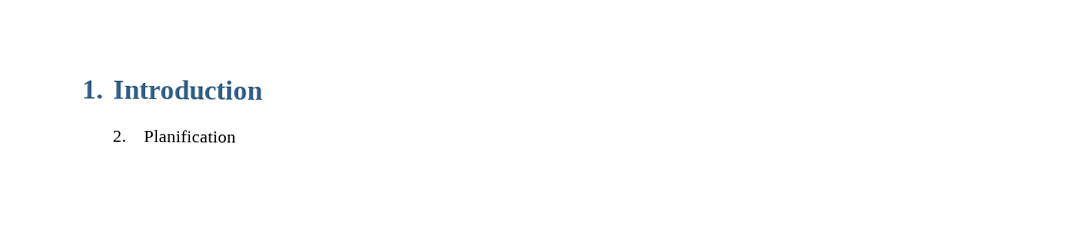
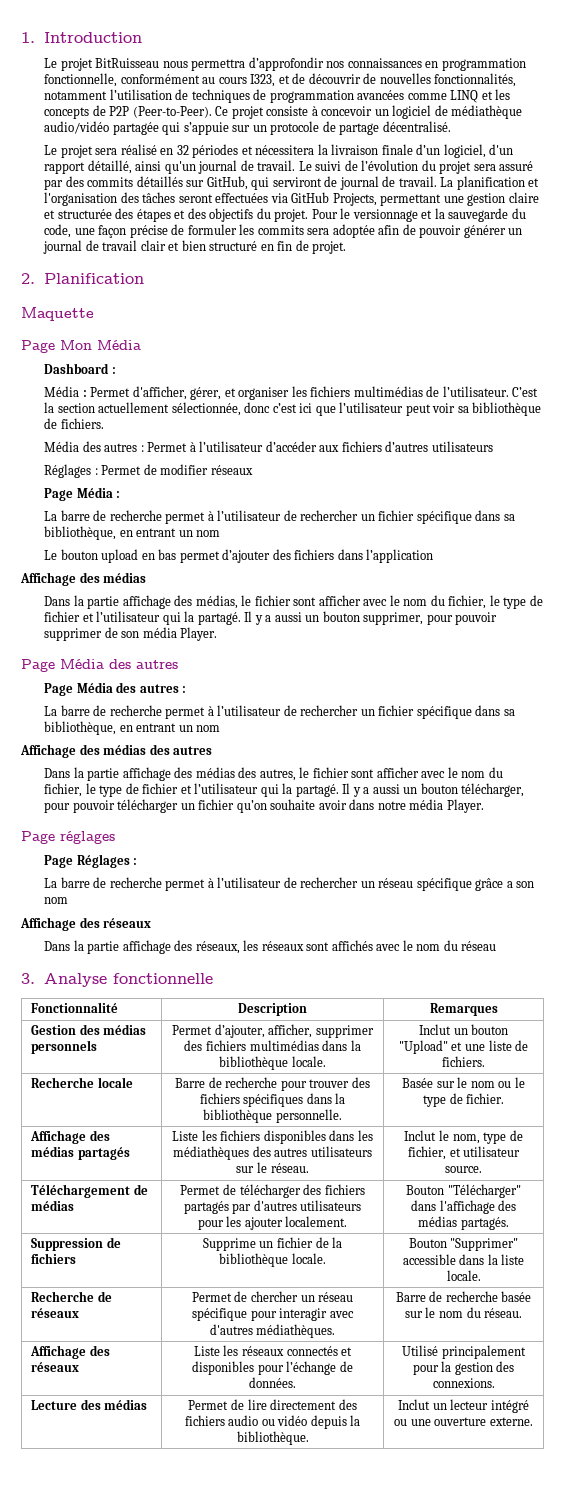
[111,129,236,143] 2. Planification -> [44,57,526,71] [44,73,517,87] [44,89,511,103] [44,105,523,119] [44,121,451,135] [44,144,514,158] [44,160,534,174] [44,176,540,190] [44,192,539,206] [44,208,526,222] [44,224,523,238] [43,240,347,254] [21,273,145,284] [21,307,94,321] [21,340,141,353] [44,363,116,374] [44,386,539,400] [44,402,542,416] [44,418,104,429] [44,441,493,452] [44,464,253,478] [44,487,121,501] [44,510,515,524] [44,526,221,540] [44,549,434,563] [20,572,147,586] [44,595,543,609] [44,611,498,625] [44,627,218,641] [21,659,178,672] [44,682,187,696] [44,705,515,719] [44,721,221,735] [20,744,213,758] [44,767,503,781] [44,783,525,797] [44,799,484,813] [21,831,115,844] [44,854,138,868] [44,877,535,891] [44,897,69,904] [20,917,152,931] [44,940,497,954] [21,973,214,987] [31,1002,119,1013] [238,1003,307,1016] [429,1003,498,1016] [31,1024,147,1035] [31,1040,98,1054] [172,1024,374,1038] [184,1040,361,1051] [219,1056,326,1070] [418,1024,509,1035] [398,1040,529,1054] [442,1056,485,1067] [31,1077,133,1088] [175,1077,370,1091] [199,1093,346,1107] [203,1109,342,1123] [402,1077,525,1088] [422,1093,505,1107] [30,1130,110,1144] [31,1146,130,1160] [172,1130,373,1144] [173,1146,372,1160] [236,1162,309,1173] [404,1130,523,1144] [407,1146,521,1160] [445,1166,482,1173] [31,1184,148,1198] [31,1200,75,1211] [180,1184,365,1198] [183,1200,362,1214] [197,1216,348,1230] [406,1184,521,1198] [410,1200,517,1214] [418,1216,509,1230] [31,1237,121,1251] [31,1253,77,1264] [202,1237,343,1251] [219,1253,326,1267] [408,1238,519,1251] [402,1254,525,1265] [446,1270,481,1281] [31,1291,112,1302] [31,1308,80,1318] [191,1291,354,1302] [192,1308,354,1321] [209,1324,336,1338] [395,1291,532,1302] [404,1307,523,1318] [30,1345,110,1359] [31,1362,80,1372] [193,1345,353,1356] [192,1361,353,1375] [249,1377,296,1388] [402,1345,526,1359] [412,1361,515,1375] [432,1378,495,1388] [31,1399,148,1410] [188,1399,357,1410] [184,1415,361,1429] [236,1431,309,1445] [398,1399,529,1413] [394,1417,533,1426] Le projet BitRuisseau nous permettra d’approfondir nos connaissances en programmation fonctionnelle, conformément au cours I323, et de découvrir de nouvelles fonctionnalités, notamment l’utilisation de techniques de programmation avancées comme LINQ et les concepts de P2P (Peer-to-Peer). Ce projet consiste à concevoir un logiciel de médiathèque audio/vidéo partagée qui s’appuie sur un protocole de partage décentralisé. // Le projet sera réalisé en 32 périodes et nécessitera la livraison finale d’un logiciel, d'un rapport détaillé, ainsi qu'un journal de travail. Le suivi de l’évolution du projet sera assuré par des commits détaillés sur GitHub, qui serviront de journal de travail. La planification et l'organisation des tâches seront effectuées via GitHub Projects, permettant une gestion claire et structurée des étapes et des objectifs du projet. Pour le versionnage et la sauvegarde du code, une façon précise de formuler les commits sera adoptée afin de pouvoir générer un journal de travail clair et bien structuré en fin de projet. // 2. Planification // Maquette // Page Mon Média // Dashboard : // Média : Permet d'afficher, gérer, et organiser les fichiers multimédias de l’utilisateur. C’est la section actuellement sélectionnée, donc c’est ici que l’utilisateur peut voir sa bibliothèque de fichiers. // Média des autres : Permet à l’utilisateur d’accéder aux fichiers d’autres utilisateurs // Réglages : Permet de modifier réseaux // Page Média : // La barre de recherche permet à l’utilisateur de rechercher un fichier spécifique dans sa bibliothèque, en entrant un nom // Le bouton upload en bas permet d’ajouter des fichiers dans l’application // Affichage des médias // Dans la partie affichage des médias, le fichier sont afficher avec le nom du fichier, le type de fichier et l’utilisateur qui la partagé. Il y a aussi un bouton supprimer, pour pouvoir supprimer de son média Player. // Page Média des autres // Page Média des autres : // La barre de recherche permet à l’utilisateur de rechercher un fichier spécifique dans sa bibliothèque, en entrant un nom // Affichage des médias des autres // Dans la partie affichage des médias des autres, le fichier sont afficher avec le nom du fichier, le type de fichier et l’utilisateur qui la partagé. Il y a aussi un bouton télécharger, pour pouvoir télécharger un fichier qu’on souhaite avoir dans notre média Player. // Page réglages // Page Réglages : // La barre de recherche permet à l’utilisateur de rechercher un réseau spécifique grâce a son nom // Affichage des réseaux // Dans la partie affichage des réseaux, les réseaux sont affichés avec le nom du réseau // 3. Analyse fonctionnelle // Fonctionnalité | Description | Remarques // Gestion des médias personnels | Permet d’ajouter, afficher, supprimer des fichiers multimédias dans la bibliothèque locale. | Inclut un bouton "Upload" et une liste de fichiers. // Recherche locale | Barre de recherche pour trouver des fichiers spécifiques dans la bibliothèque personnelle. | Basée sur le nom ou le type de fichier. // Affichage des médias partagés | Liste les fichiers disponibles dans les médiathèques des autres utilisateurs sur le réseau. | Inclut le nom, type de fichier, et utilisateur source. // Téléchargement de médias | Permet de télécharger des fichiers partagés par d'autres utilisateurs pour les ajouter localement. | Bouton "Télécharger" dans l'affichage des médias partagés. // Suppression de fichiers | Supprime un fichier de la bibliothèque locale. | Bouton "Supprimer" accessible dans la liste locale. // Recherche de réseaux | Permet de chercher un réseau spécifique pour interagir avec d'autres médiathèques. | Barre de recherche basée sur le nom du réseau. // Affichage des réseaux | Liste les réseaux connectés et disponibles pour l’échange de données. | Utilisé principalement pour la gestion des connexions. // Lecture des médias | Permet de lire directement des fichiers audio ou vidéo depuis la bibliothèque. | Inclut un lecteur intégré ou une ouverture externe.

